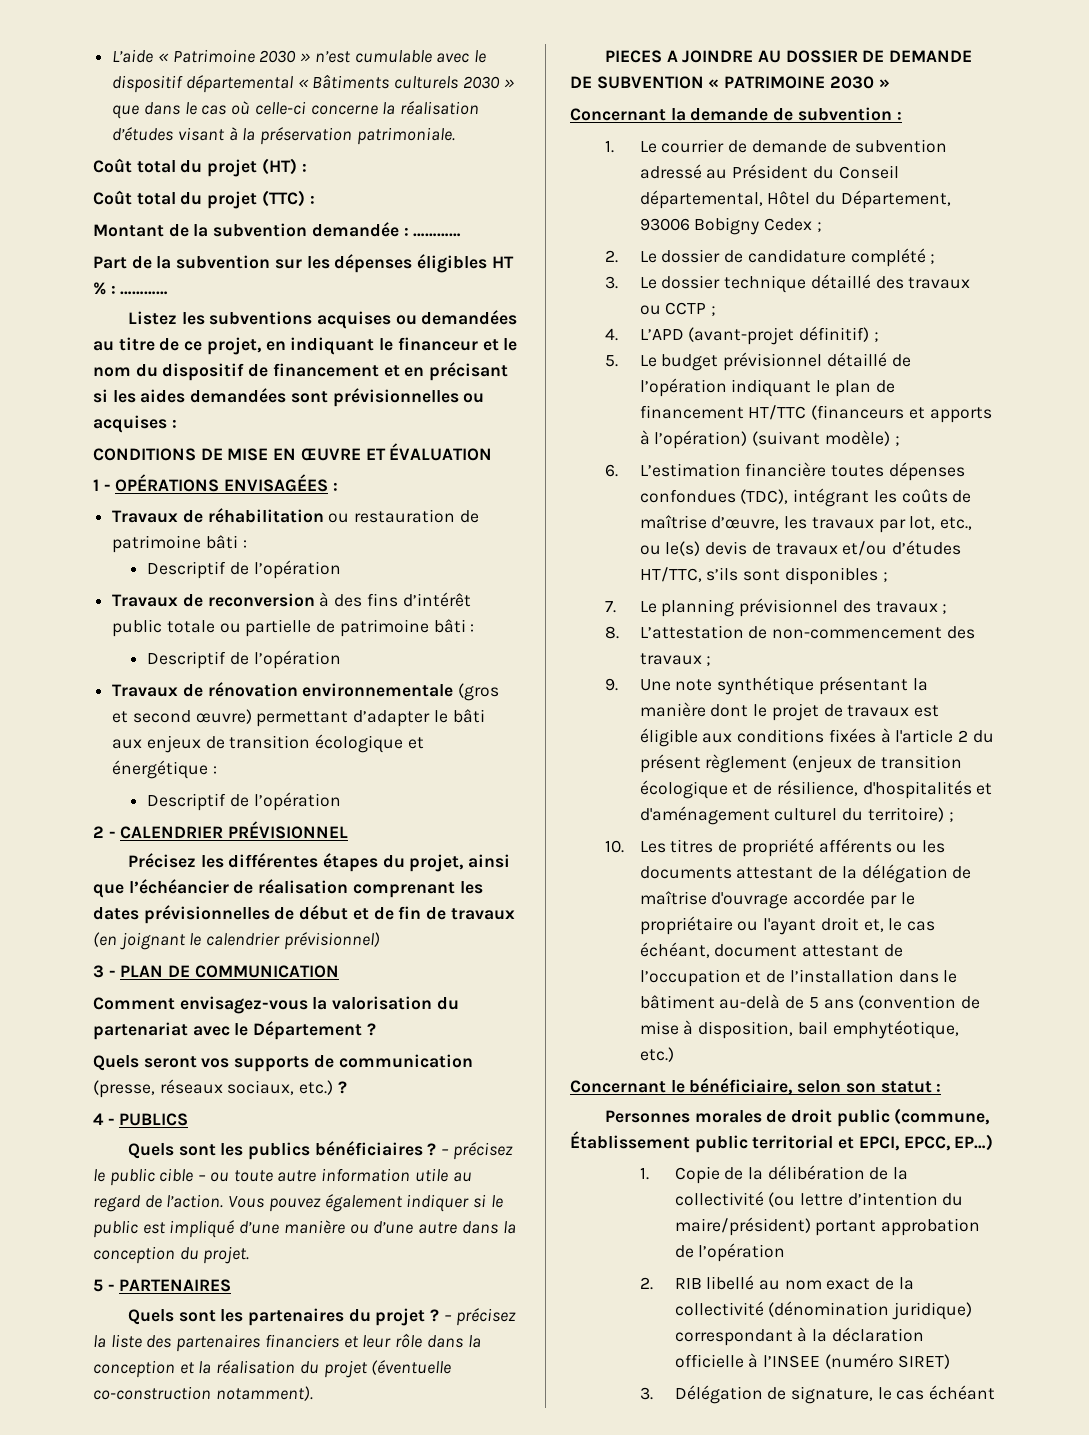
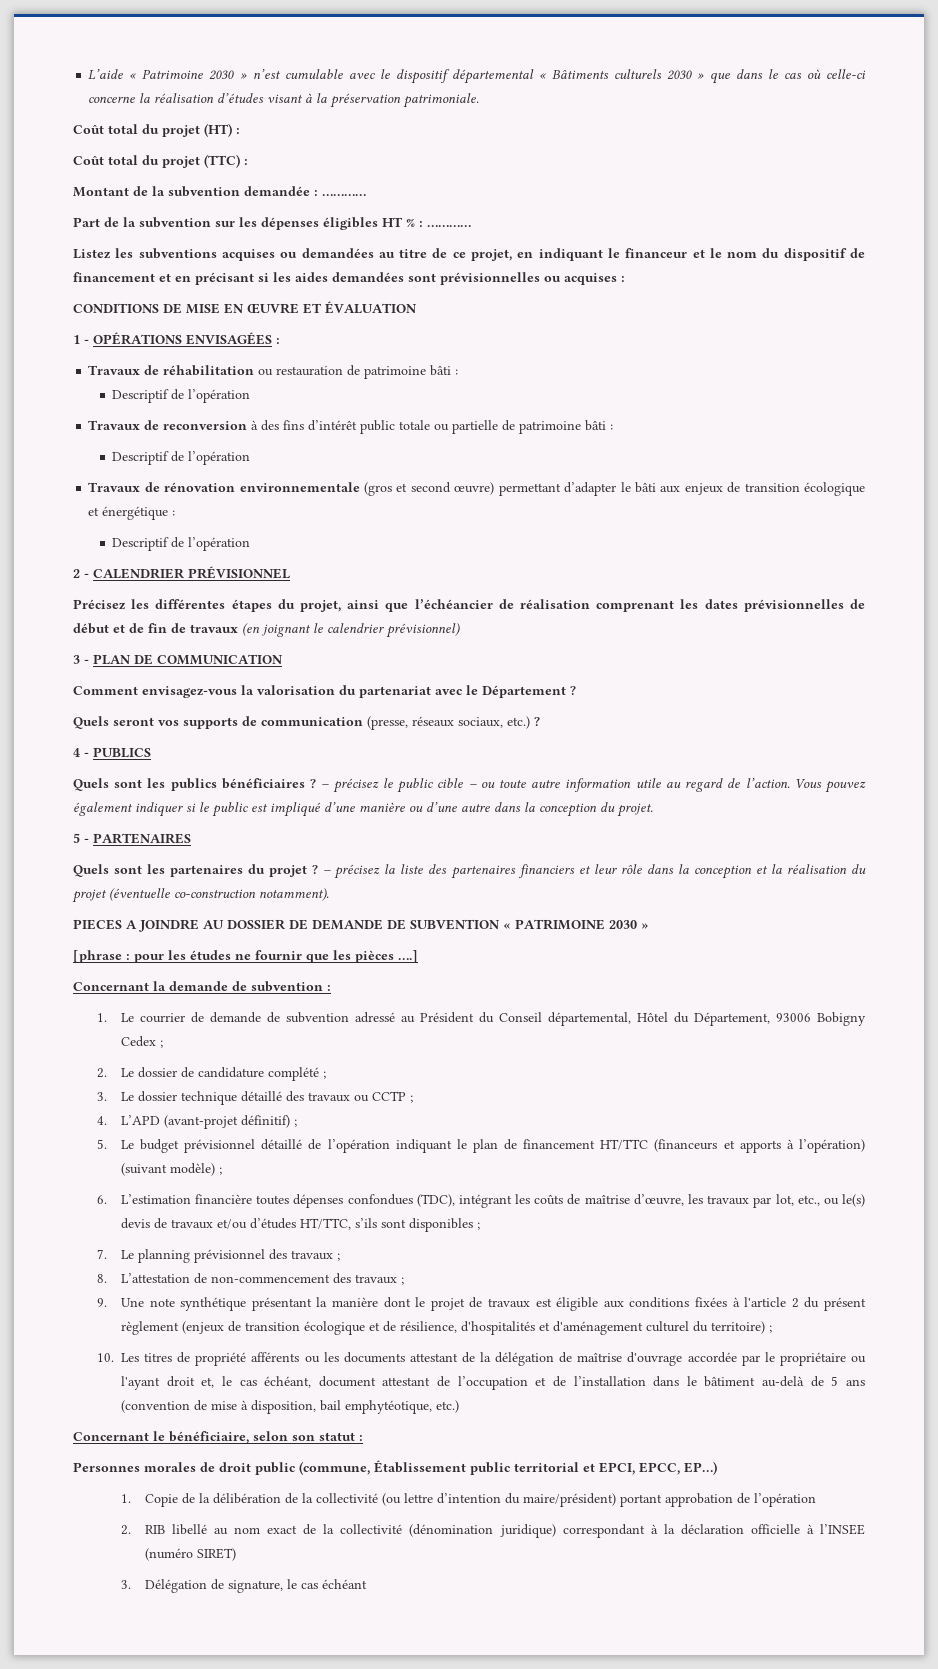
(890, 83) none -> [73,950,418,963] // [phrase : pour les études ne fournir que les pièces ….]

